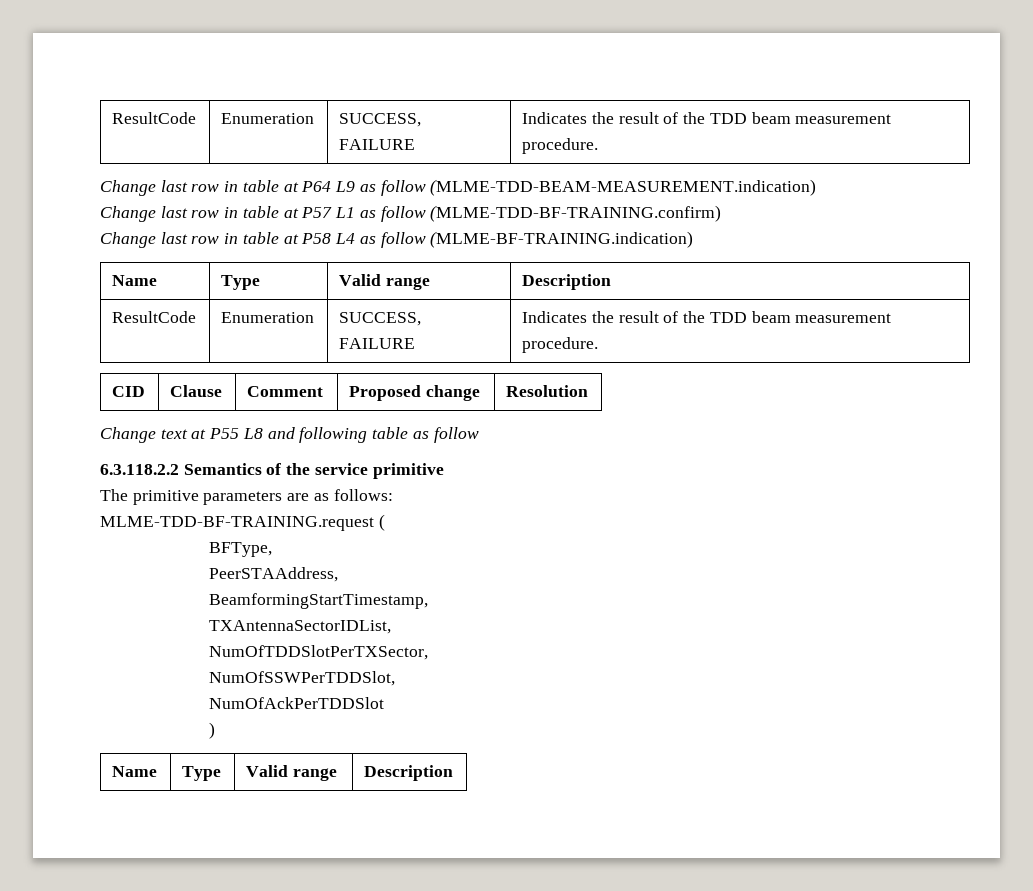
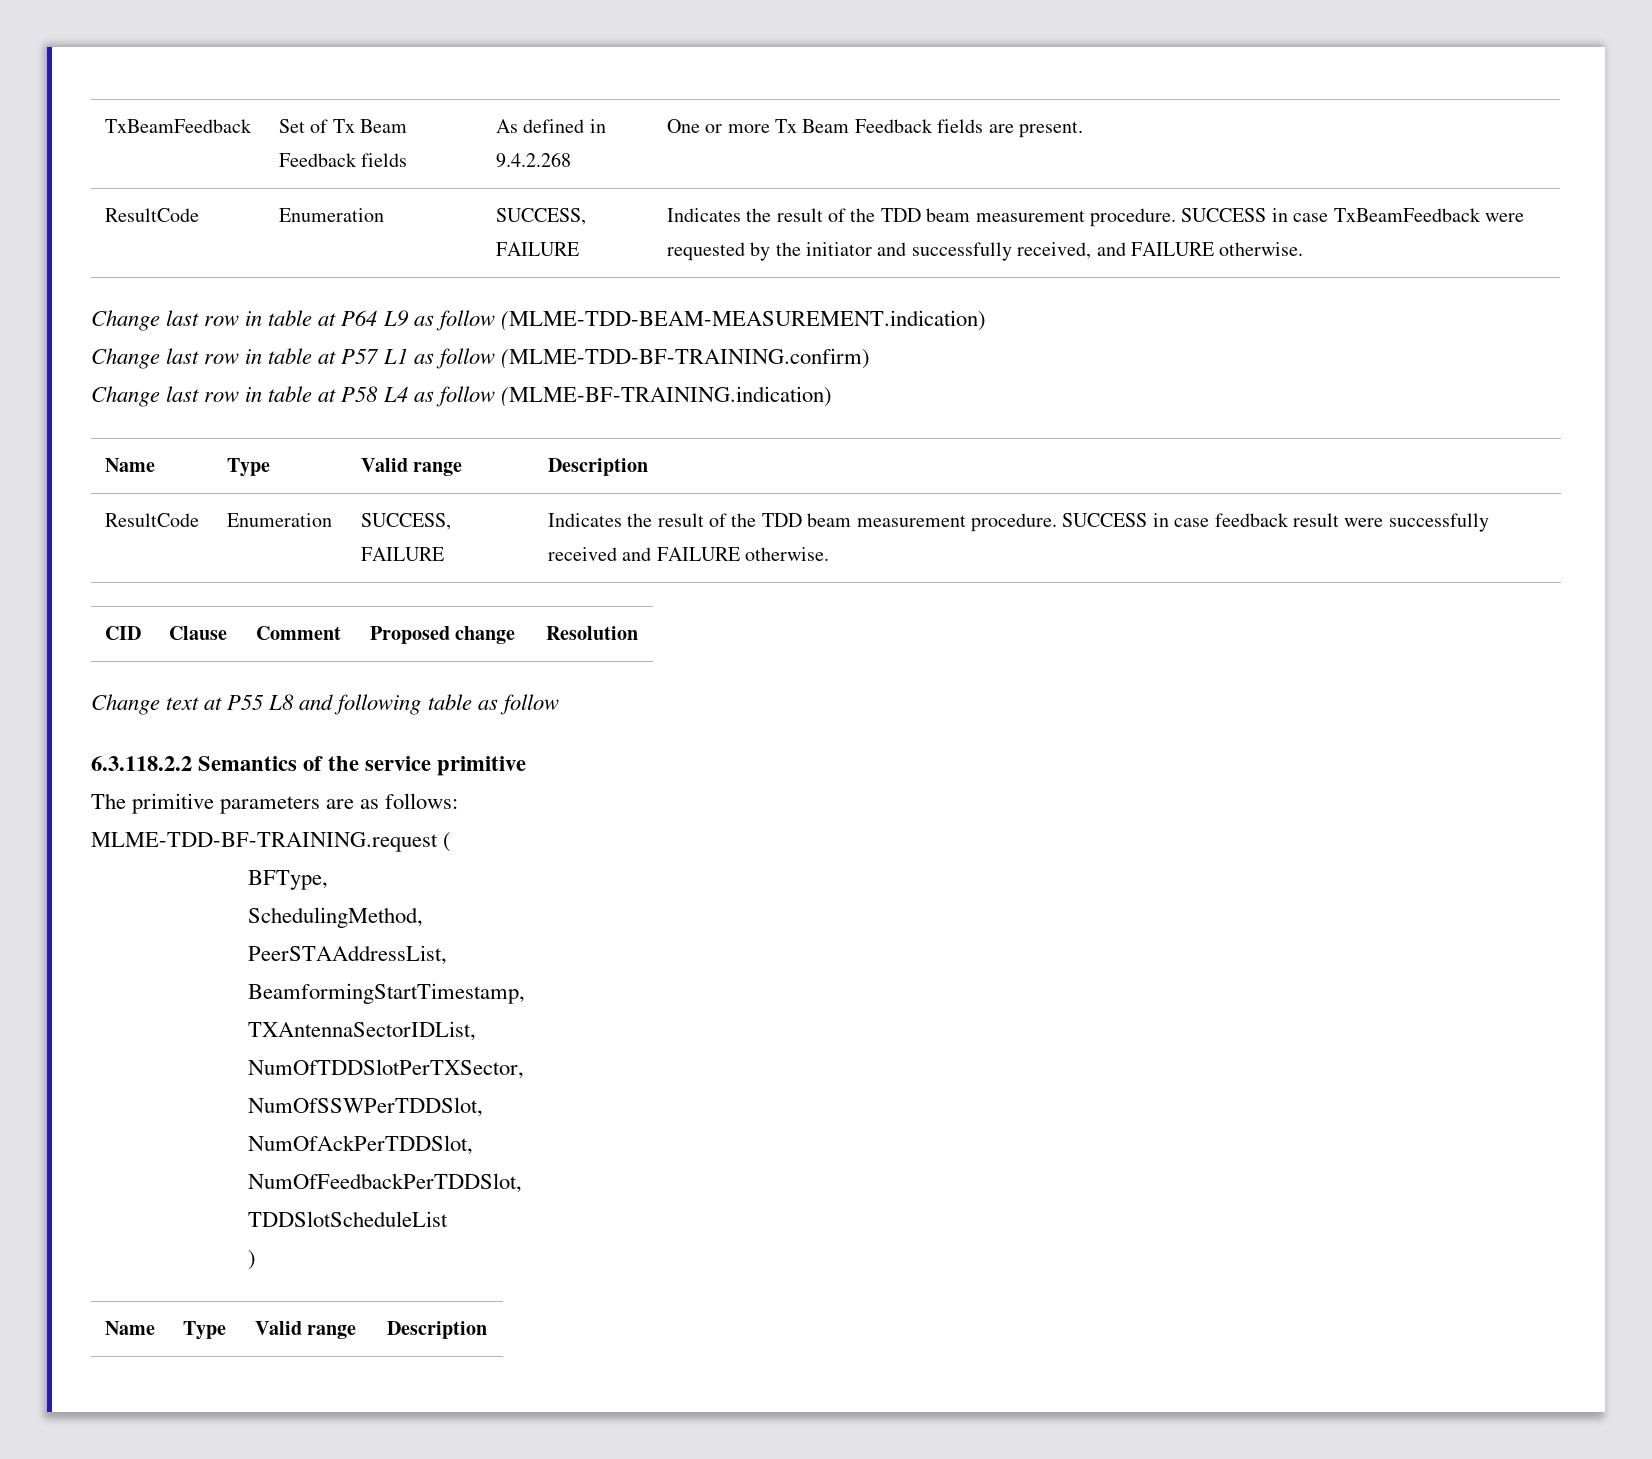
(112, 118) none -> [104,119,252,133] [278,119,408,133] [278,153,408,167] [495,119,606,133] [495,152,571,168] [666,119,1084,138] TxBeamFeedback | Set of Tx Beam Feedback fields | As defined in 9.4.2.268 | One or more Tx Beam Feedback fields are present. //
(599, 146) none -> [1181,208,1525,222] [666,242,1304,261] SUCCESS in case TxBeamFeedback were requested by the initiator and successfully received, and FAILURE otherwise.
(599, 345) none -> [1062,513,1489,532] [547,547,830,561] SUCCESS in case feedback result were successfully received and FAILURE otherwise.
[208,567,338,582] PeerSTAAddress, -> [247,907,423,928] [247,945,447,965] SchedulingMethod, // PeerSTAAddressList,
[208,697,384,709] NumOfAckPerTDDSlot -> [247,1135,473,1155] [247,1173,522,1193] [247,1211,448,1227] NumOfAckPerTDDSlot, // NumOfFeedbackPerTDDSlot, // TDDSlotScheduleList

